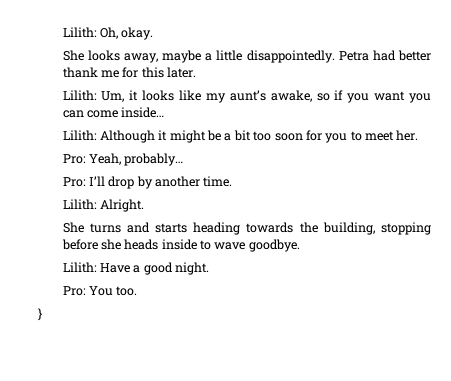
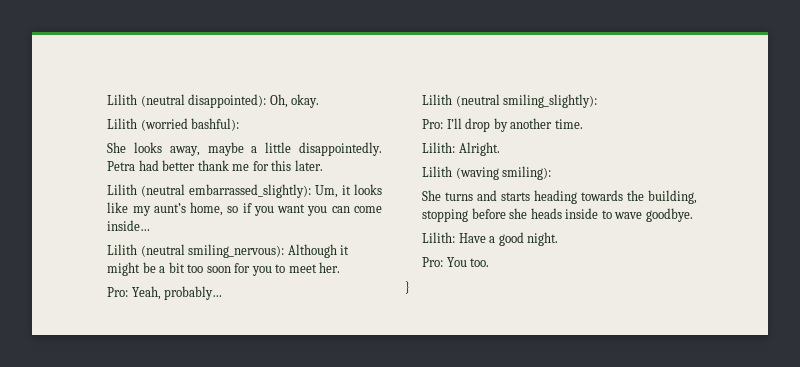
[62,27,97,38] Lilith: -> [107,94,267,108] Lilith (neutral disappointed):
(154, 33) none -> [107,118,240,131] // Lilith (worried bashful):
[62,90,97,101] Lilith: -> [107,184,312,198] Lilith (neutral embarrassed_slightly):
[270,90,312,102] awake, -> [190,202,224,216] home,
[62,130,97,141] Lilith: -> [107,244,285,258] Lilith (neutral smiling_nervous):
(184, 159) none -> [422,94,598,108] // Lilith (neutral smiling_slightly):
(144, 205) none -> [422,166,552,180] // Lilith (waving smiling):

